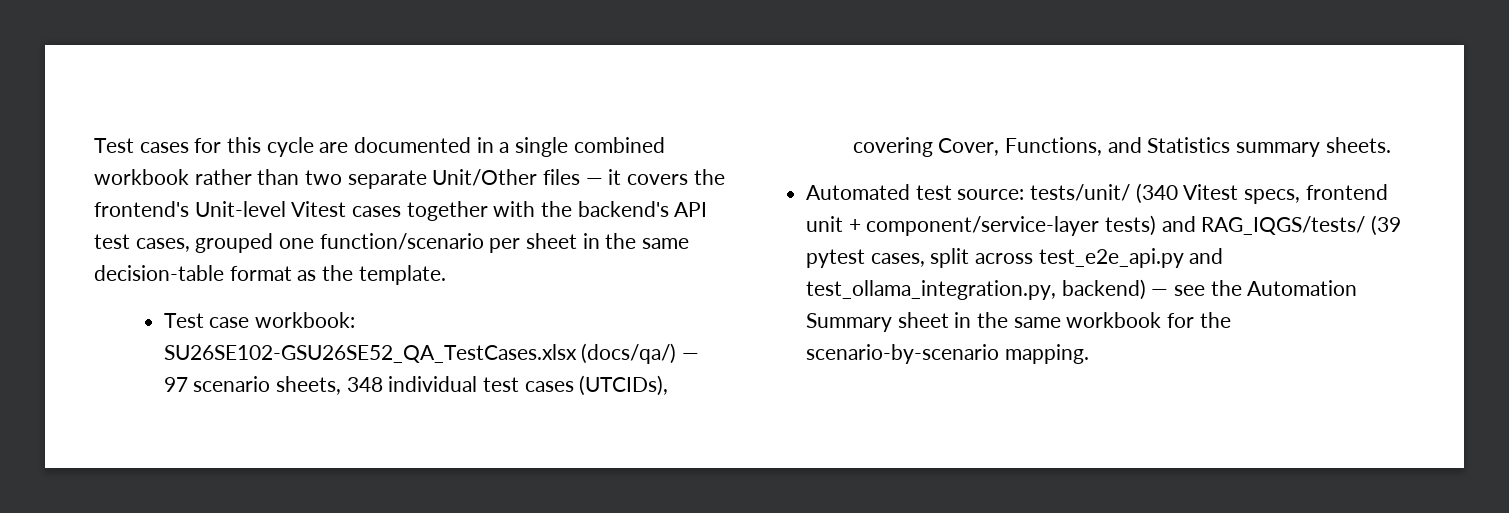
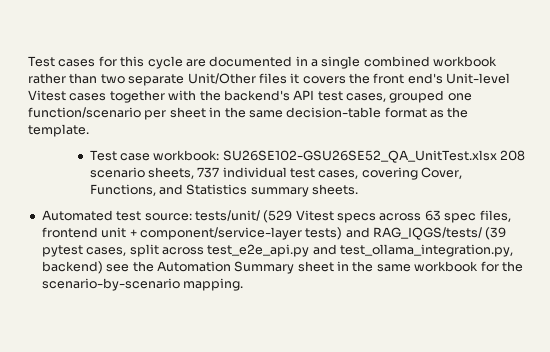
[585,178,603,185] — -> (287, 78) none
[94,201,189,217] frontend's -> [373,73,443,84] front end's
[163,343,700,364] [163,377,188,392] SU26SE102-GSU26SE52_QA_TestCases.xlsx (docs/qa/) — 97 -> [222,150,526,163] SU26SE102-GSU26SE52_QA_UnitTest.xlsx 208
[346,377,383,392] 348 -> [197,167,220,178] 737
[524,375,669,396] cases (UTCIDs), -> [318,170,359,179] cases,
[1135,183,1301,204] (340 Vitest specs, -> [263,210,511,223] (529 Vitest specs across 63 spec files,
[1151,289,1169,296] — -> (103, 267) none

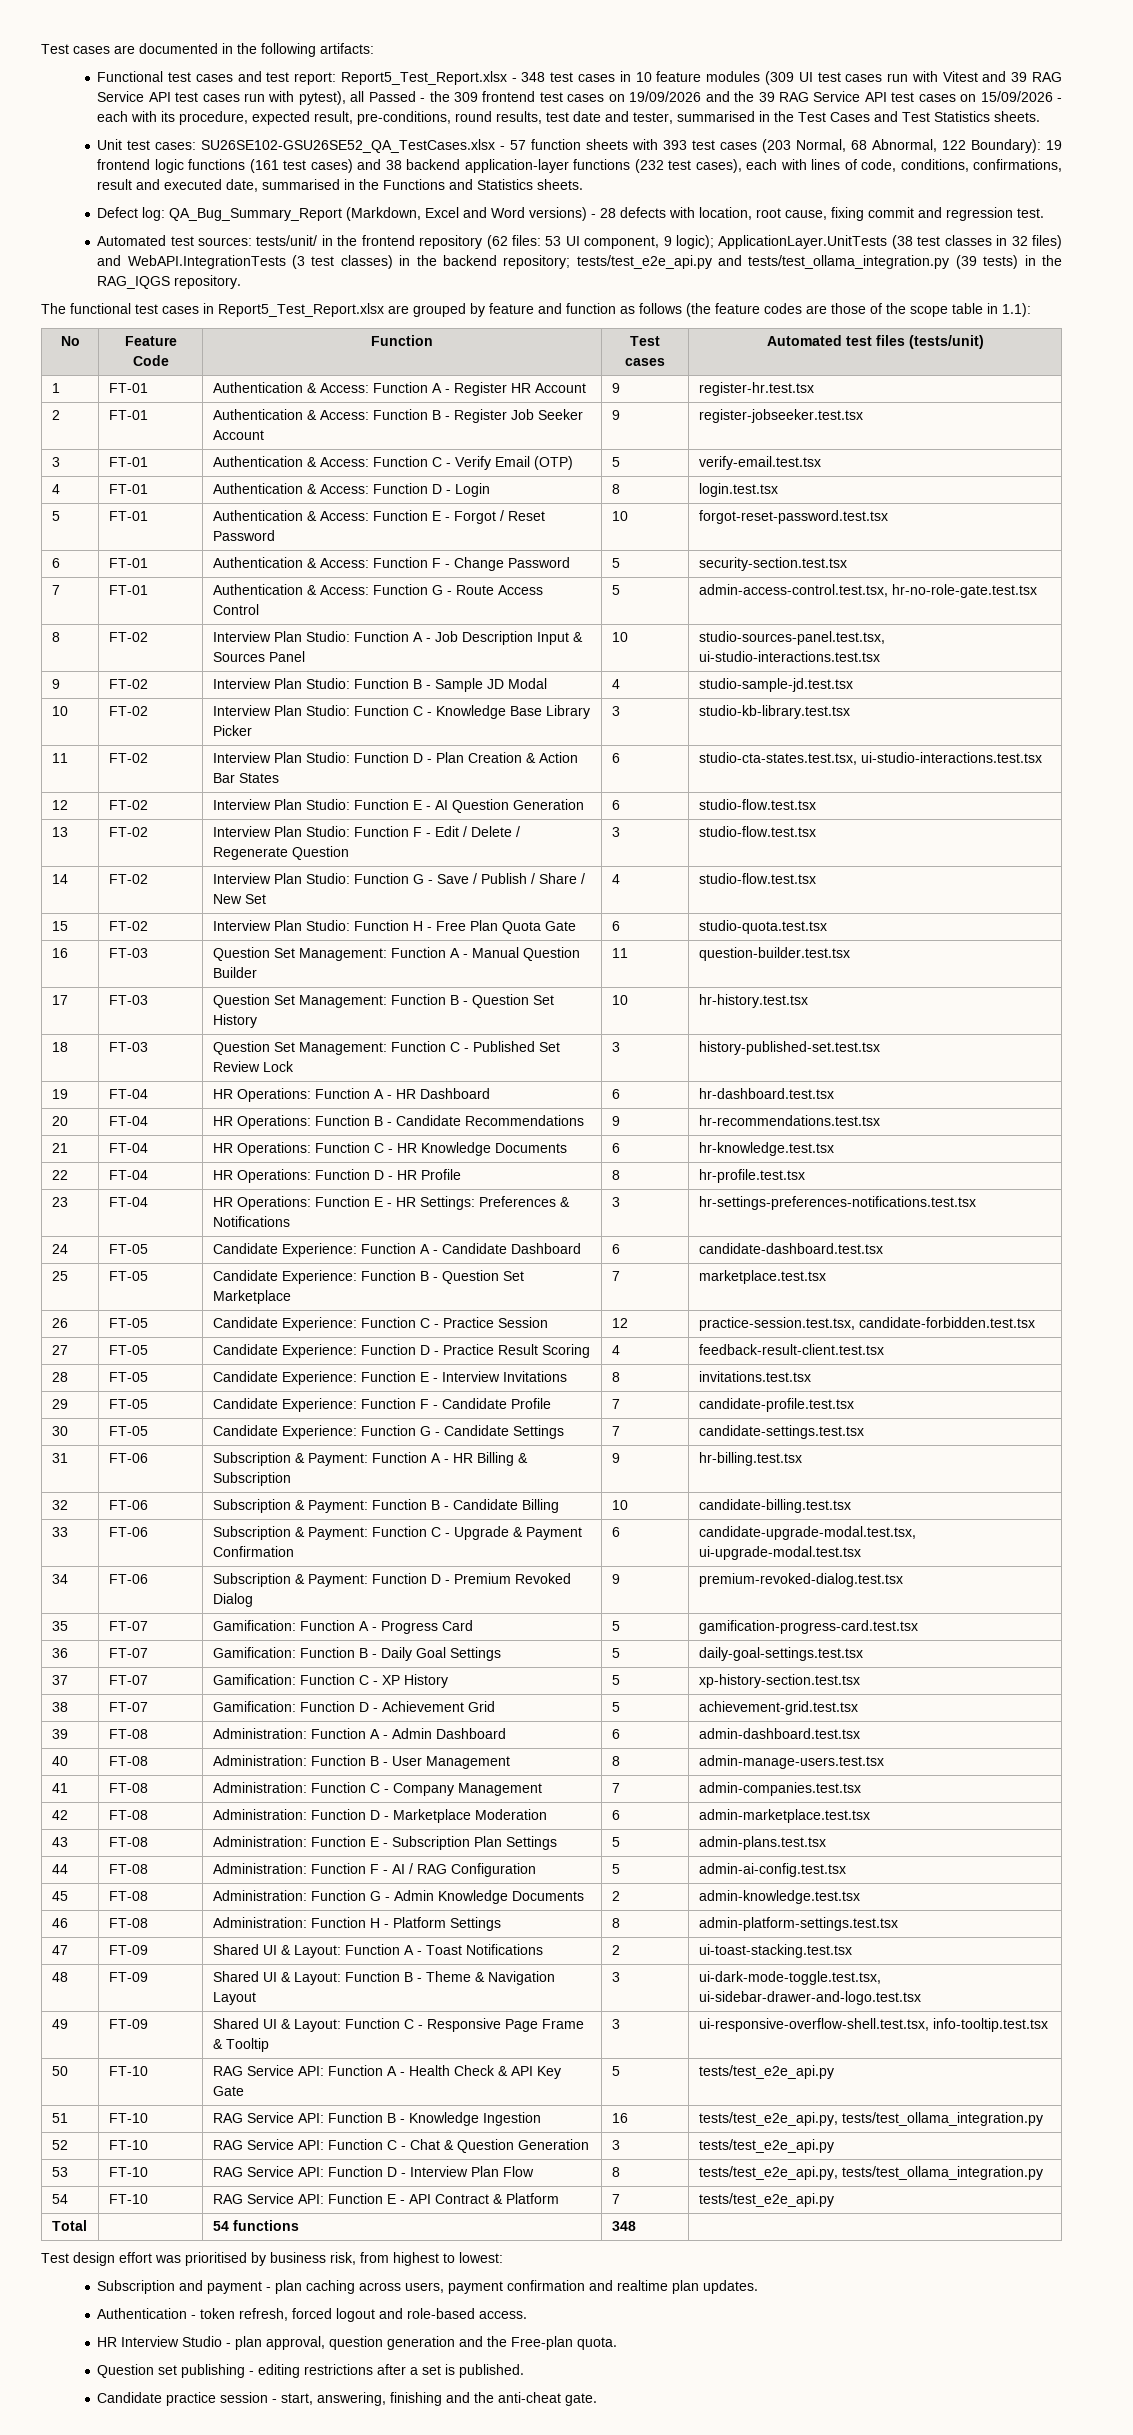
[28,56,498,69] [28,73,511,86] [28,90,472,103] [28,107,469,120] [28,124,89,137] [89,150,526,163] [89,167,463,180] [89,184,156,196] Test cases for this cycle are documented in a single combined workbook rather than two separate Unit/Other files it covers the front end's Unit-level Vitest cases together with the backend's API test cases, grouped one function/scenario per sheet in the same decision-table format as the template. // Test case workbook: SU26SE102-GSU26SE52_QA_UnitTest.xlsx 208 scenario sheets, 737 individual test cases, covering Cover, Functions, -> [41,43,374,57] [97,71,1062,85] [97,91,1063,105] [97,111,1041,125] [97,139,1063,153] [97,159,1062,173] [97,179,446,192] Test cases are documented in the following artifacts: // Functional test cases and test report: Report5_Test_Report.xlsx - 348 test cases in 10 feature modules (309 UI test cases run with Vitest and 39 RAG Service API test cases run with pytest), all Passed - the 309 frontend test cases on 19/09/2026 and the 39 RAG Service API test cases on 15/09/2026 - each with its procedure, expected result, pre-conditions, round results, test date and tester, summarised in the Test Cases and Test Statistics sheets. // Unit test cases: SU26SE102-GSU26SE52_QA_TestCases.xlsx - 57 function sheets with 393 test cases (203 Normal, 68 Abnormal, 122 Boundary): 19 frontend logic functions (161 test cases) and 38 backend application-layer functions (232 test cases), each with lines of code, conditions, confirmations, result and executed date, summarised in the Functions
[250,184,359,197] [41,210,511,223] [41,227,507,240] [41,244,513,257] [41,261,523,274] [41,278,244,291] summary sheets. // Automated test source: tests/unit/ (529 Vitest specs across 63 spec files, frontend unit + component/service-layer tests) and RAG_IQGS/tests/ (39 pytest cases, split across test_e2e_api.py and test_ollama_integration.py, backend) see the Automation Summary sheet in the same workbook for the scenario-by-scenario mapping. -> [537,179,584,190] [97,207,1045,221] [97,235,1062,249] [97,255,1062,269] [97,275,242,289] [41,303,1031,317] [60,336,80,346] [124,336,177,346] [132,355,169,366] [371,335,433,346] [630,336,660,346] [625,358,665,366] [766,335,984,349] [51,383,60,393] [108,383,148,393] [212,382,586,396] [611,383,620,393] [698,382,814,396] [51,410,60,420] [108,410,148,420] [212,409,583,423] [212,430,264,440] [611,410,620,420] [698,409,863,423] [51,457,60,467] [108,457,148,467] [212,456,573,470] [611,457,620,467] [698,456,821,470] [51,484,60,494] [108,484,148,494] [212,483,490,497] [611,484,620,494] [698,483,778,497] [51,511,60,521] [108,511,148,521] [212,510,545,524] [212,530,275,541] [611,511,628,521] [698,510,888,524] [51,558,60,568] [108,558,148,568] [212,557,570,571] [611,558,620,568] [698,557,847,571] [51,585,60,595] [108,585,148,595] [212,584,543,595] [212,604,259,615] [611,585,620,595] [698,584,1037,598] [51,632,60,642] [108,632,148,642] [212,631,583,645] [212,651,305,662] [611,632,628,642] [698,631,885,645] [698,651,880,662] [51,679,60,689] [108,679,148,689] [212,678,547,692] [611,679,620,689] [698,678,853,692] [51,706,68,716] [108,706,148,716] [212,705,590,719] [212,725,252,736] [611,706,620,716] [698,705,850,719] [51,753,68,763] [108,753,148,763] [212,752,578,763] [212,773,279,783] [611,753,620,763] [698,752,1042,765] [51,800,68,810] [108,800,148,810] [212,799,584,813] [611,800,620,810] [698,799,816,810] [51,827,68,837] [108,827,148,837] [212,826,520,837] [212,846,349,860] [611,827,620,837] [698,826,816,837] [51,874,68,884] [108,874,148,884] [212,873,585,884] [212,894,266,904] [611,874,620,884] [698,873,816,884] [51,921,68,931] [108,921,148,931] [212,920,576,934] [611,921,620,931] [698,920,827,934] [51,948,68,958] [108,948,148,958] [212,947,580,961] [212,967,257,978] [611,948,628,958] [698,947,850,961] [51,995,68,1005] [108,995,148,1005] [212,994,554,1008] [212,1014,257,1028] [611,995,628,1005] [698,994,808,1008] [51,1042,68,1052] [108,1042,148,1052] [212,1041,560,1055] [212,1061,294,1072] [611,1042,620,1052] [698,1041,880,1055] [51,1089,68,1099] [108,1089,148,1099] [212,1088,490,1102] [611,1089,620,1099] [698,1088,834,1099] [51,1116,68,1126] [108,1116,148,1126] [212,1115,584,1129] [611,1116,620,1126] [698,1115,880,1126] [51,1143,68,1153] [108,1143,148,1153] [212,1142,567,1156] [611,1143,620,1153] [698,1142,834,1156] [51,1170,68,1180] [108,1170,148,1180] [212,1169,461,1183] [611,1170,620,1180] [698,1169,805,1183] [51,1197,68,1207] [108,1197,148,1207] [212,1196,570,1210] [212,1216,290,1227] [611,1197,620,1207] [698,1196,976,1210] [51,1244,68,1254] [108,1244,148,1254] [212,1243,581,1257] [611,1244,620,1254] [698,1243,883,1254] [51,1271,68,1281] [108,1271,148,1281] [212,1270,524,1284] [212,1290,291,1304] [611,1271,620,1281] [698,1270,826,1284] [51,1318,68,1328] [108,1318,148,1328] [212,1317,548,1331] [611,1318,628,1328] [698,1317,1035,1331] [51,1345,68,1355] [108,1345,148,1355] [212,1344,590,1358] [611,1345,620,1355] [698,1344,884,1355] [51,1372,68,1382] [108,1372,148,1382] [212,1371,567,1385] [611,1372,620,1382] [698,1371,811,1382] [51,1399,68,1409] [108,1399,148,1409] [212,1398,551,1412] [611,1399,620,1409] [698,1398,854,1412] [51,1426,68,1436] [108,1426,148,1436] [212,1425,564,1439] [611,1426,620,1436] [698,1425,864,1439] [51,1453,68,1463] [108,1453,148,1463] [212,1452,528,1466] [212,1472,291,1486] [611,1453,620,1463] [698,1452,802,1466] [51,1500,68,1510] [108,1500,148,1510] [212,1499,559,1513] [611,1500,628,1510] [698,1499,851,1513] [51,1527,68,1537] [108,1527,148,1537] [212,1526,582,1540] [212,1546,294,1557] [611,1527,620,1537] [698,1526,916,1540] [698,1546,861,1560] [51,1574,68,1584] [108,1574,148,1584] [212,1573,571,1587] [212,1593,253,1607] [611,1574,620,1584] [698,1573,903,1587] [51,1621,68,1631] [108,1621,148,1631] [212,1620,473,1634] [611,1621,620,1631] [698,1620,918,1634] [51,1648,68,1658] [108,1648,148,1658] [212,1647,501,1661] [611,1648,620,1658] [698,1647,863,1661] [51,1675,68,1685] [108,1675,148,1685] [212,1674,448,1688] [611,1675,620,1685] [698,1674,860,1688] [51,1702,68,1712] [108,1702,148,1712] [212,1701,495,1712] [611,1702,620,1712] [698,1701,858,1715] [51,1729,68,1739] [108,1729,148,1739] [212,1728,506,1739] [611,1729,620,1739] [698,1728,860,1739] [51,1756,68,1766] [108,1756,148,1766] [212,1755,510,1769] [611,1756,620,1766] [698,1755,884,1769] [51,1783,68,1793] [108,1783,148,1793] [212,1782,542,1796] [611,1783,620,1793] [698,1782,861,1796] [51,1810,68,1820] [108,1810,148,1820] [212,1809,547,1823] [611,1810,620,1820] [698,1809,870,1823] [51,1837,68,1847] [108,1837,148,1847] [212,1836,557,1850] [611,1837,620,1847] [698,1836,826,1850] [51,1864,68,1874] [108,1864,148,1874] [212,1863,536,1877] [611,1864,620,1874] [698,1863,846,1877] [51,1891,68,1901] [108,1891,148,1901] [212,1890,584,1904] [611,1891,620,1901] [698,1890,860,1904] [51,1918,68,1928] [108,1918,148,1928] [212,1917,501,1931] [611,1918,620,1928] [698,1917,898,1931] [51,1945,68,1955] [108,1945,148,1955] [212,1944,543,1958] [611,1945,620,1955] [698,1944,852,1958] [51,1972,68,1982] [108,1972,148,1982] [212,1971,555,1985] [212,1992,256,2005] [611,1972,620,1982] [698,1971,881,1985] [698,1991,921,2005] [51,2019,68,2029] [108,2019,148,2029] [212,2018,584,2032] [212,2038,269,2052] [611,2019,620,2029] [698,2018,1048,2032] [51,2066,68,2076] [108,2066,148,2076] [212,2065,561,2079] [212,2086,244,2096] [611,2066,620,2076] [698,2065,834,2079] [51,2113,68,2123] [108,2113,148,2123] [212,2112,541,2126] [611,2113,628,2123] [698,2112,1043,2126] [51,2140,68,2150] [108,2140,148,2150] [212,2139,589,2153] [611,2140,620,2150] [698,2139,834,2153] [51,2167,68,2177] [108,2167,148,2177] [212,2166,534,2177] [611,2167,620,2177] [698,2166,1043,2180] [51,2194,68,2204] [108,2194,148,2204] [212,2193,559,2204] [611,2194,620,2204] [698,2193,834,2207] [51,2220,87,2231] [212,2220,299,2231] [611,2221,636,2231] [41,2252,503,2266] [97,2280,759,2294] [97,2308,528,2322] [97,2336,618,2350] [97,2364,525,2378] [97,2392,598,2406] sheets. // Defect log: QA_Bug_Summary_Report (Markdown, Excel and Word versions) - 28 defects with location, root cause, fixing commit and regression test. // Automated test sources: tests/unit/ in the frontend repository (62 files: 53 UI component, 9 logic); ApplicationLayer.UnitTests (38 test classes in 32 files) and WebAPI.IntegrationTests (3 test classes) in the backend repository; tests/test_e2e_api.py and tests/test_ollama_integration.py (39 tests) in the RAG_IQGS repository. // The functional test cases in Report5_Test_Report.xlsx are grouped by feature and function as follows (the feature codes are those of the scope table in 1.1): // No | Feature Code | Function | Test cases | Automated test files (tests/unit) // 1 | FT-01 | Authentication & Access: Function A - Register HR Account | 9 | register-hr.test.tsx // 2 | FT-01 | Authentication & Access: Function B - Register Job Seeker Account | 9 | register-jobseeker.test.tsx // 3 | FT-01 | Authentication & Access: Function C - Verify Email (OTP) | 5 | verify-email.test.tsx // 4 | FT-01 | Authentication & Access: Function D - Login | 8 | login.test.tsx // 5 | FT-01 | Authentication & Access: Function E - Forgot / Reset Password | 10 | forgot-reset-password.test.tsx // 6 | FT-01 | Authentication & Access: Function F - Change Password | 5 | security-section.test.tsx // 7 | FT-01 | Authentication & Access: Function G - Route Access Control | 5 | admin-access-control.test.tsx, hr-no-role-gate.test.tsx // 8 | FT-02 | Interview Plan Studio: Function A - Job Description Input & Sources Panel | 10 | studio-sources-panel.test.tsx, ui-studio-interactions.test.tsx // 9 | FT-02 | Interview Plan Studio: Function B - Sample JD Modal | 4 | studio-sample-jd.test.tsx // 10 | FT-02 | Interview Plan Studio: Function C - Knowledge Base Library Picker | 3 | studio-kb-library.test.tsx // 11 | FT-02 | Interview Plan Studio: Function D - Plan Creation & Action Bar States | 6 | studio-cta-states.test.tsx, ui-studio-interactions.test.tsx // 12 | FT-02 | Interview Plan Studio: Function E - AI Question Generation | 6 | studio-flow.test.tsx // 13 | FT-02 | Interview Plan Studio: Function F - Edit / Delete / Regenerate Question | 3 | studio-flow.test.tsx // 14 | FT-02 | Interview Plan Studio: Function G - Save / Publish / Share / New Set | 4 | studio-flow.test.tsx // 15 | FT-02 | Interview Plan Studio: Function H - Free Plan Quota Gate | 6 | studio-quota.test.tsx // 16 | FT-03 | Question Set Management: Function A - Manual Question Builder | 11 | question-builder.test.tsx // 17 | FT-03 | Question Set Management: Function B - Question Set History | 10 | hr-history.test.tsx // 18 | FT-03 | Question Set Management: Function C - Published Set Review Lock | 3 | history-published-set.test.tsx // 19 | FT-04 | HR Operations: Function A - HR Dashboard | 6 | hr-dashboard.test.tsx // 20 | FT-04 | HR Operations: Function B - Candidate Recommendations | 9 | hr-recommendations.test.tsx // 21 | FT-04 | HR Operations: Function C - HR Knowledge Documents | 6 | hr-knowledge.test.tsx // 22 | FT-04 | HR Operations: Function D - HR Profile | 8 | hr-profile.test.tsx // 23 | FT-04 | HR Operations: Function E - HR Settings: Preferences & Notifications | 3 | hr-settings-preferences-notifications.test.tsx // 24 | FT-05 | Candidate Experience: Function A - Candidate Dashboard | 6 | candidate-dashboard.test.tsx // 25 | FT-05 | Candidate Experience: Function B - Question Set Marketplace | 7 | marketplace.test.tsx // 26 | FT-05 | Candidate Experience: Function C - Practice Session | 12 | practice-session.test.tsx, candidate-forbidden.test.tsx // 27 | FT-05 | Candidate Experience: Function D - Practice Result Scoring | 4 | feedback-result-client.test.tsx // 28 | FT-05 | Candidate Experience: Function E - Interview Invitations | 8 | invitations.test.tsx // 29 | FT-05 | Candidate Experience: Function F - Candidate Profile | 7 | candidate-profile.test.tsx // 30 | FT-05 | Candidate Experience: Function G - Candidate Settings | 7 | candidate-settings.test.tsx // 31 | FT-06 | Subscription & Payment: Function A - HR Billing & Subscription | 9 | hr-billing.test.tsx // 32 | FT-06 | Subscription & Payment: Function B - Candidate Billing | 10 | candidate-billing.test.tsx // 33 | FT-06 | Subscription & Payment: Function C - Upgrade & Payment Confirmation | 6 | candidate-upgrade-modal.test.tsx, ui-upgrade-modal.test.tsx // 34 | FT-06 | Subscription & Payment: Function D - Premium Revoked Dialog | 9 | premium-revoked-dialog.test.tsx // 35 | FT-07 | Gamification: Function A - Progress Card | 5 | gamification-progress-card.test.tsx // 36 | FT-07 | Gamification: Function B - Daily Goal Settings | 5 | daily-goal-settings.test.tsx // 37 | FT-07 | Gamification: Function C - XP History | 5 | xp-history-section.test.tsx // 38 | FT-07 | Gamification: Function D - Achievement Grid | 5 | achievement-grid.test.tsx // 39 | FT-08 | Administration: Function A - Admin Dashboard | 6 | admin-dashboard.test.tsx // 40 | FT-08 | Administration: Function B - User Management | 8 | admin-manage-users.test.tsx // 41 | FT-08 | Administration: Function C - Company Management | 7 | admin-companies.test.tsx // 42 | FT-08 | Administration: Function D - Marketplace Moderation | 6 | admin-marketplace.test.tsx // 43 | FT-08 | Administration: Function E - Subscription Plan Settings | 5 | admin-plans.test.tsx // 44 | FT-08 | Administration: Function F - AI / RAG Configuration | 5 | admin-ai-config.test.tsx // 45 | FT-08 | Administration: Function G - Admin Knowledge Documents | 2 | admin-knowledge.test.tsx // 46 | FT-08 | Administration: Function H - Platform Settings | 8 | admin-platform-settings.test.tsx // 47 | FT-09 | Shared UI & Layout: Function A - Toast Notifications | 2 | ui-toast-stacking.test.tsx // 48 | FT-09 | Shared UI & Layout: Function B - Theme & Navigation Layout | 3 | ui-dark-mode-toggle.test.tsx, ui-sidebar-drawer-and-logo.test.tsx // 49 | FT-09 | Shared UI & Layout: Function C - Responsive Page Frame & Tooltip | 3 | ui-responsive-overflow-shell.test.tsx, info-tooltip.test.tsx // 50 | FT-10 | RAG Service API: Function A - Health Check & API Key Gate | 5 | tests/test_e2e_api.py // 51 | FT-10 | RAG Service API: Function B - Knowledge Ingestion | 16 | tests/test_e2e_api.py, tests/test_ollama_integration.py // 52 | FT-10 | RAG Service API: Function C - Chat & Question Generation | 3 | tests/test_e2e_api.py // 53 | FT-10 | RAG Service API: Function D - Interview Plan Flow | 8 | tests/test_e2e_api.py, tests/test_ollama_integration.py // 54 | FT-10 | RAG Service API: Function E - API Contract & Platform | 7 | tests/test_e2e_api.py // Total | | 54 functions | 348 | // Test design effort was prioritised by business risk, from highest to lowest: // Subscription and payment - plan caching across users, payment confirmation and realtime plan updates. // Authentication - token refresh, forced logout and role-based access. // HR Interview Studio - plan approval, question generation and the Free-plan quota. // Question set publishing - editing restrictions after a set is published. // Candidate practice session - start, answering, finishing and the anti-cheat gate.

